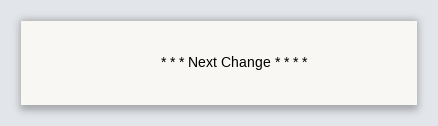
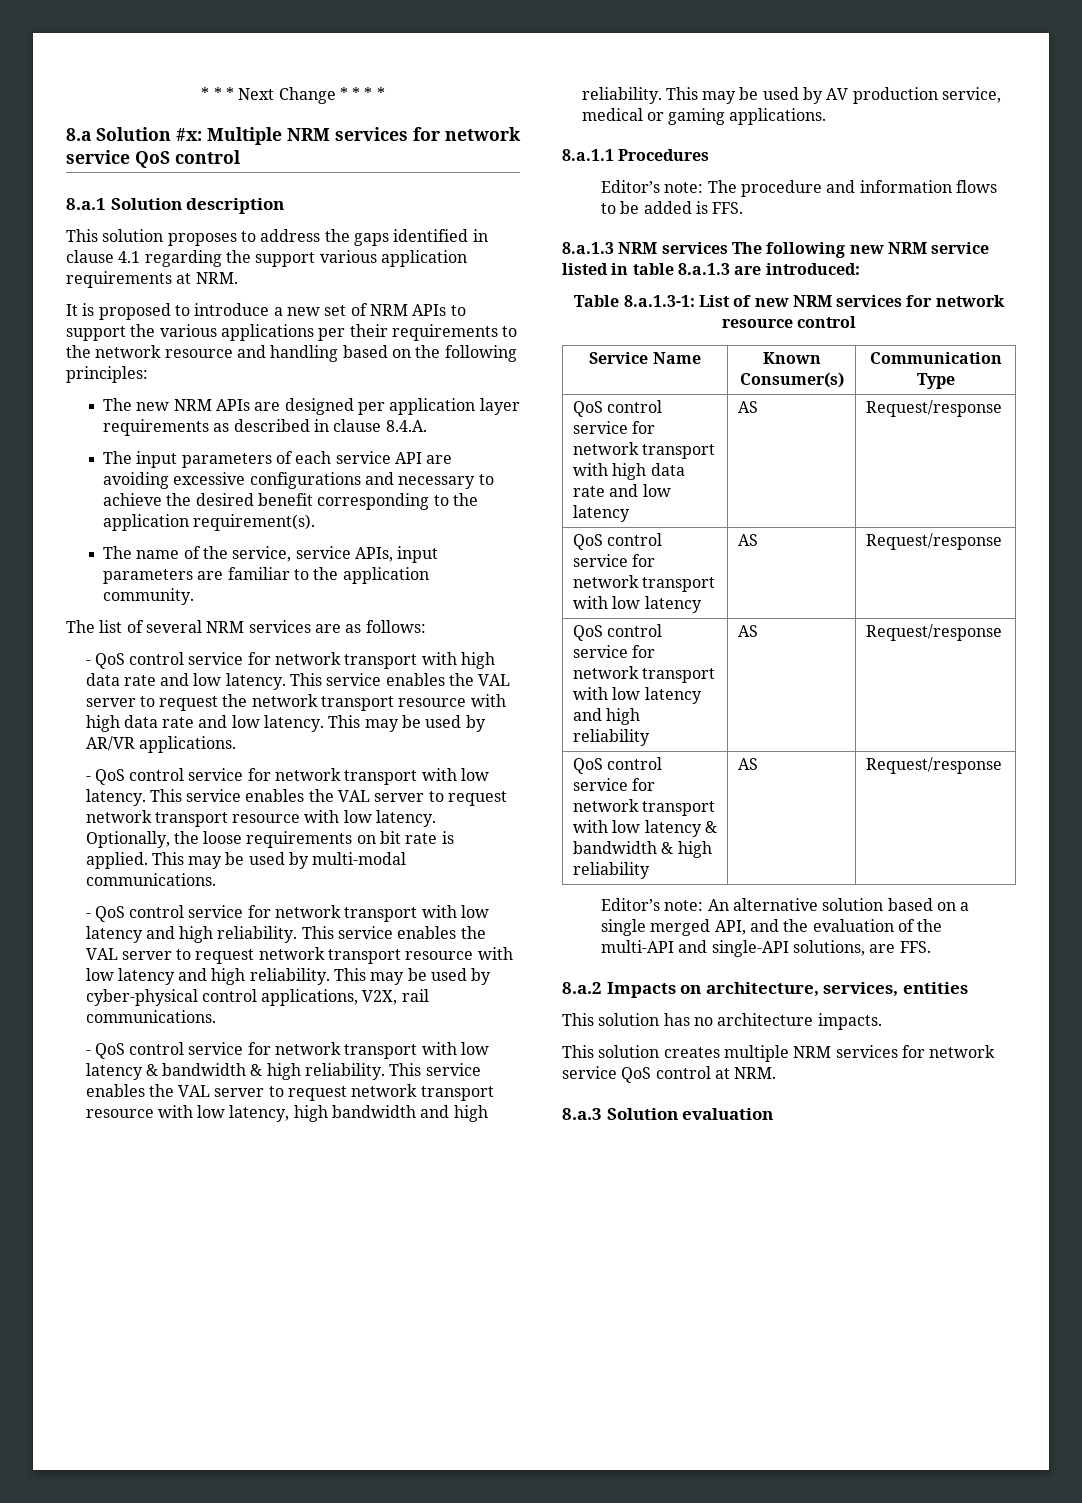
(308, 62) none -> [66,127,521,145] [66,150,240,168] [66,198,285,214] [66,229,488,246] [66,250,467,267] [66,271,238,288] [66,303,466,320] [66,324,518,341] [66,345,517,362] [66,366,148,383] [103,398,520,415] [103,419,427,436] [103,451,453,468] [103,472,494,489] [103,493,479,510] [103,514,316,531] [103,546,439,563] [103,567,429,584] [103,588,195,605] [66,620,426,633] [85,652,496,669] [85,673,511,690] [85,694,506,711] [85,715,486,732] [85,736,236,753] [85,768,490,785] [85,789,508,806] [85,810,437,827] [85,831,454,848] [85,852,407,869] [85,873,216,886] [85,905,490,922] [85,926,486,943] [85,947,513,964] [85,968,492,985] [85,989,429,1006] [85,1010,216,1023] [85,1042,490,1059] [85,1063,481,1080] [85,1084,494,1101] [85,1105,488,1122] [581,87,1002,104] [581,108,827,125] [562,149,710,161] [601,180,997,197] [601,201,744,214] [562,242,990,258] [562,263,860,275] [574,295,1005,307] [721,316,857,328] [589,352,701,364] [762,352,821,364] [739,372,844,388] [869,352,1002,364] [916,373,955,389] [572,400,663,417] [572,421,656,434] [572,442,716,459] [572,463,685,480] [572,484,671,497] [572,505,630,522] [737,401,758,413] [865,400,1002,417] [572,533,663,550] [572,554,656,567] [572,575,716,592] [572,596,702,613] [737,534,758,546] [865,533,1002,550] [572,624,663,641] [572,645,656,658] [572,666,716,683] [572,687,702,704] [572,708,641,725] [572,729,650,746] [737,625,758,637] [865,624,1002,641] [572,757,663,774] [572,778,656,791] [572,799,716,816] [572,820,717,837] [572,841,712,858] [572,862,650,879] [737,758,758,770] [865,757,1002,774] [601,898,970,911] [601,919,943,936] [601,940,931,957] [562,982,968,998] [562,1013,882,1030] [562,1045,996,1062] [562,1066,777,1083] [562,1108,774,1120] // 8.a Solution #x: Multiple NRM services for network service QoS control // 8.a.1 Solution description // This solution proposes to address the gaps identified in clause 4.1 regarding the support various application requirements at NRM. // It is proposed to introduce a new set of NRM APIs to support the various applications per their requirements to the network resource and handling based on the following principles: // The new NRM APIs are designed per application layer requirements as described in clause 8.4.A. // The input parameters of each service API are avoiding excessive configurations and necessary to achieve the desired benefit corresponding to the application requirement(s). // The name of the service, service APIs, input parameters are familiar to the application community. // The list of several NRM services are as follows: // - QoS control service for network transport with high data rate and low latency. This service enables the VAL server to request the network transport resource with high data rate and low latency. This may be used by AR/VR applications. // - QoS control service for network transport with low latency. This service enables the VAL server to request network transport resource with low latency. Optionally, the loose requirements on bit rate is applied. This may be used by multi-modal communications. // - QoS control service for network transport with low latency and high reliability. This service enables the VAL server to request network transport resource with low latency and high reliability. This may be used by cyber-physical control applications, V2X, rail communications. // - QoS control service for network transport with low latency & bandwidth & high reliability. This service enables the VAL server to request network transport resource with low latency, high bandwidth and high reliability. This may be used by AV production service, medical or gaming applications. // 8.a.1.1 Procedures // Editor’s note: The procedure and information flows to be added is FFS. // 8.a.1.3 NRM services The following new NRM service listed in table 8.a.1.3 are introduced: // Table 8.a.1.3-1: List of new NRM services for network resource control // Service Name | Known Consumer(s) | Communication Type // QoS control service for network transport with high data rate and low latency | AS | Request/response // QoS control service for network transport with low latency | AS | Request/response // QoS control service for network transport with low latency and high reliability | AS | Request/response // QoS control service for network transport with low latency & bandwidth & high reliability | AS | Request/response // Editor’s note: An alternative solution based on a single merged API, and the evaluation of the multi-API and single-API solutions, are FFS. // 8.a.2 Impacts on architecture, services, entities // This solution has no architecture impacts. // This solution creates multiple NRM services for network service QoS control at NRM. // 8.a.3 Solution evaluation

